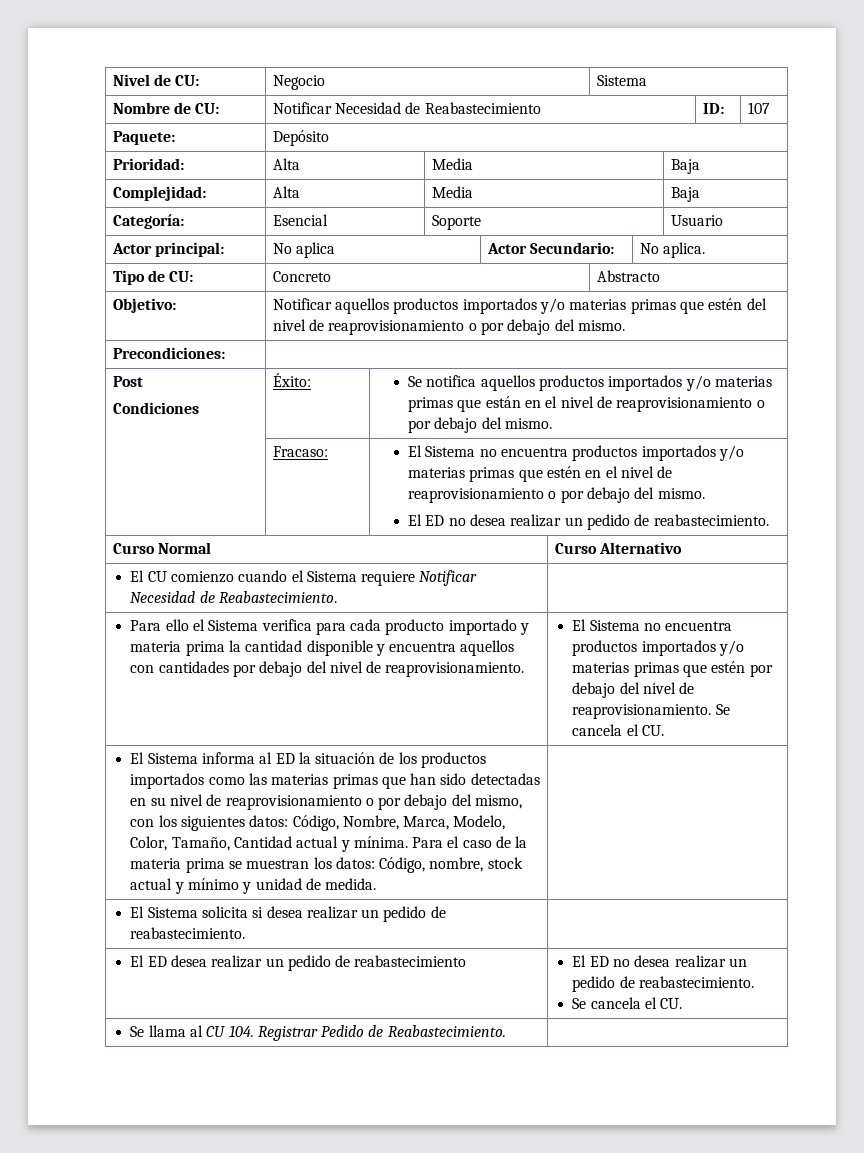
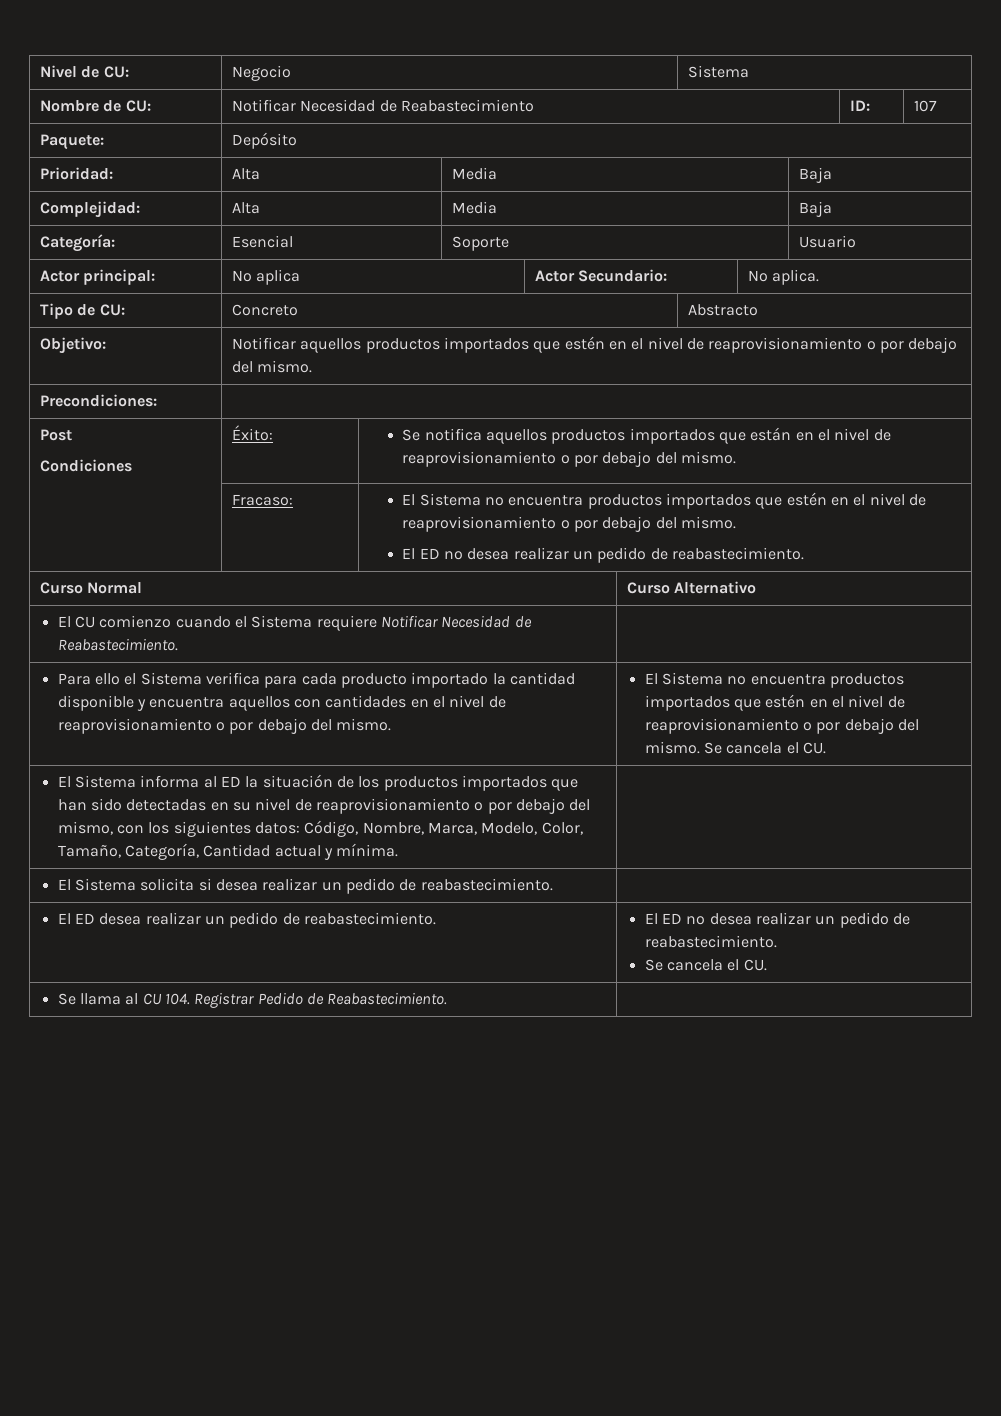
[539,298,767,314] y/o materias primas que estén del -> [533,336,644,353] que estén en el
[685,375,772,391] [408,397,454,412] y/o materias primas -> (715, 436) none
[718,445,744,461] [408,467,515,482] y/o materias primas -> (752, 501) none
[520,623,530,635] [130,641,225,656] y materia prima -> (489, 680) none
[232,661,525,677] [572,619,733,631] [572,640,744,656] [572,661,773,677] [572,682,695,698] [572,704,712,719] por debajo del nivel de reaprovisionamiento. | El Sistema no encuentra productos importados y/o materias primas que estén por debajo del nivel de reaprovisionamiento. -> [410,695,506,708] [57,718,392,734] [644,672,904,688] [644,694,905,711] [644,718,919,734] [644,741,700,754] en el nivel de reaprovisionamiento o por debajo del mismo. | El Sistema no encuentra productos importados que estén en el nivel de reaprovisionamiento o por debajo del mismo.
[208,773,378,789] como las materias primas -> (547, 783) none
(230, 844) none -> [125,843,200,860] Categoría,
[412,836,528,848] [130,857,523,873] [130,878,377,894] Para el caso de la materia prima se muestran los datos: Código, nombre, stock actual y mínimo y unidad de medida. -> (399, 850) none
[354,955,467,967] reabastecimiento -> [303,912,436,925] reabastecimiento.

